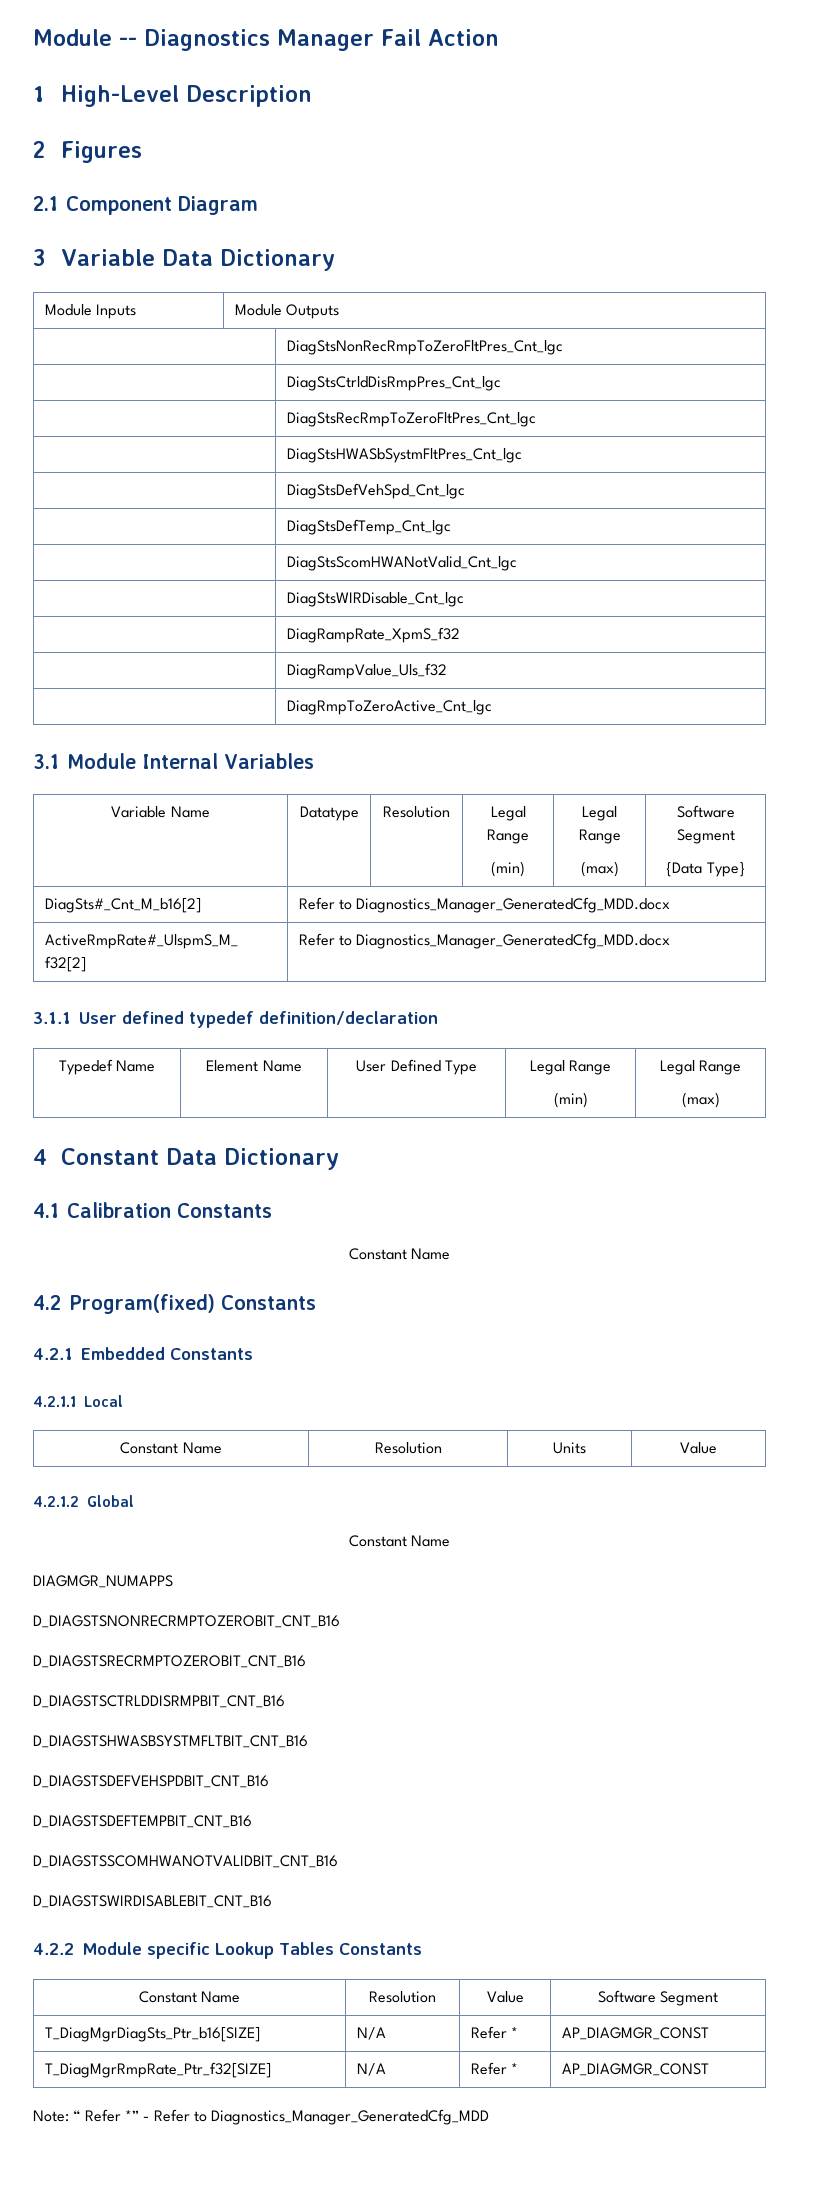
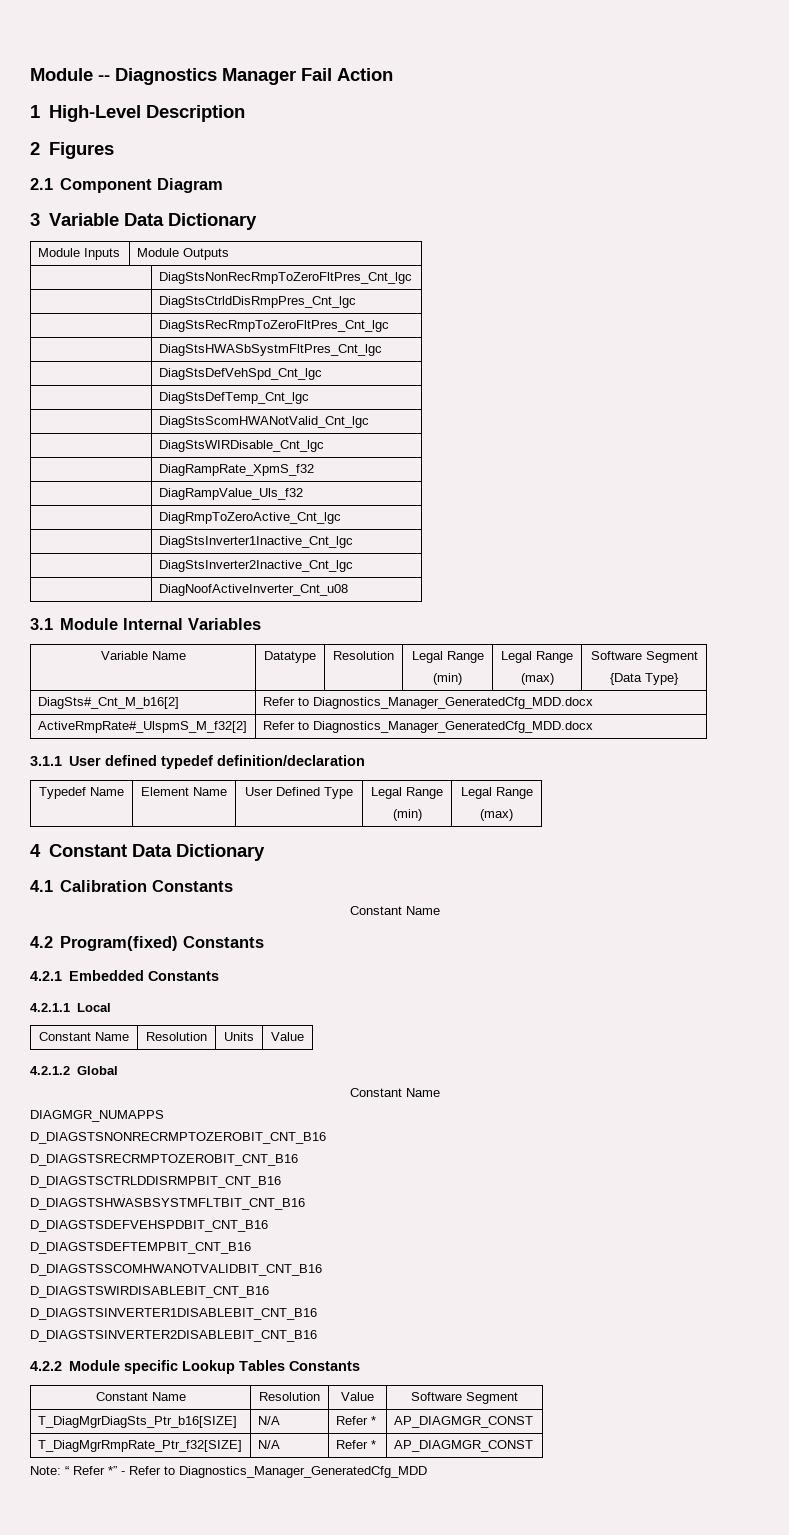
(492, 707) none -> [158,536,353,548] [158,560,353,572] [158,584,348,596] // | DiagStsInverter1Inactive_Cnt_lgc // | DiagStsInverter2Inactive_Cnt_lgc // | DiagNoofActiveInverter_Cnt_u08
(272, 1901) none -> [30,1308,317,1320] [30,1330,317,1342] // D_DIAGSTSINVERTER1DISABLEBIT_CNT_B16 // D_DIAGSTSINVERTER2DISABLEBIT_CNT_B16

